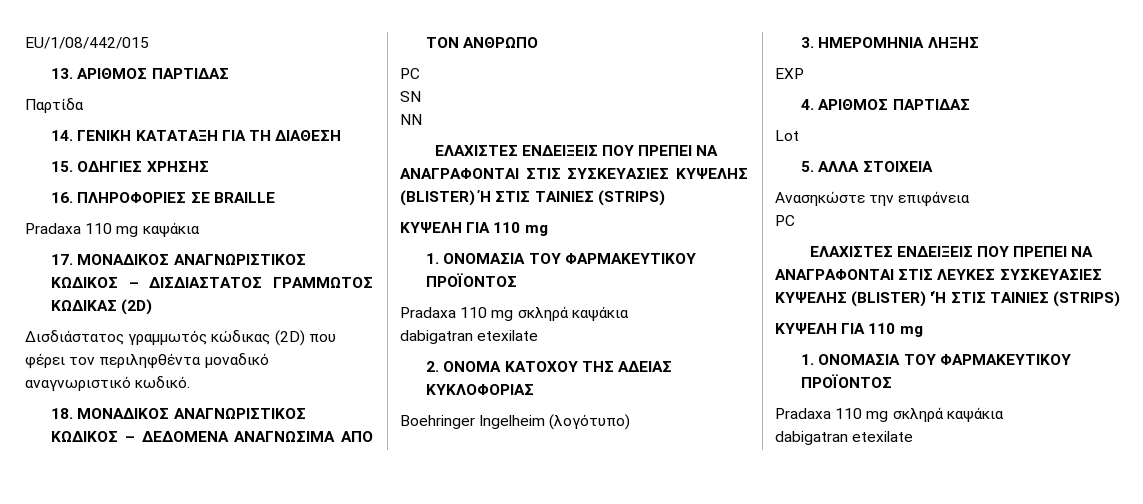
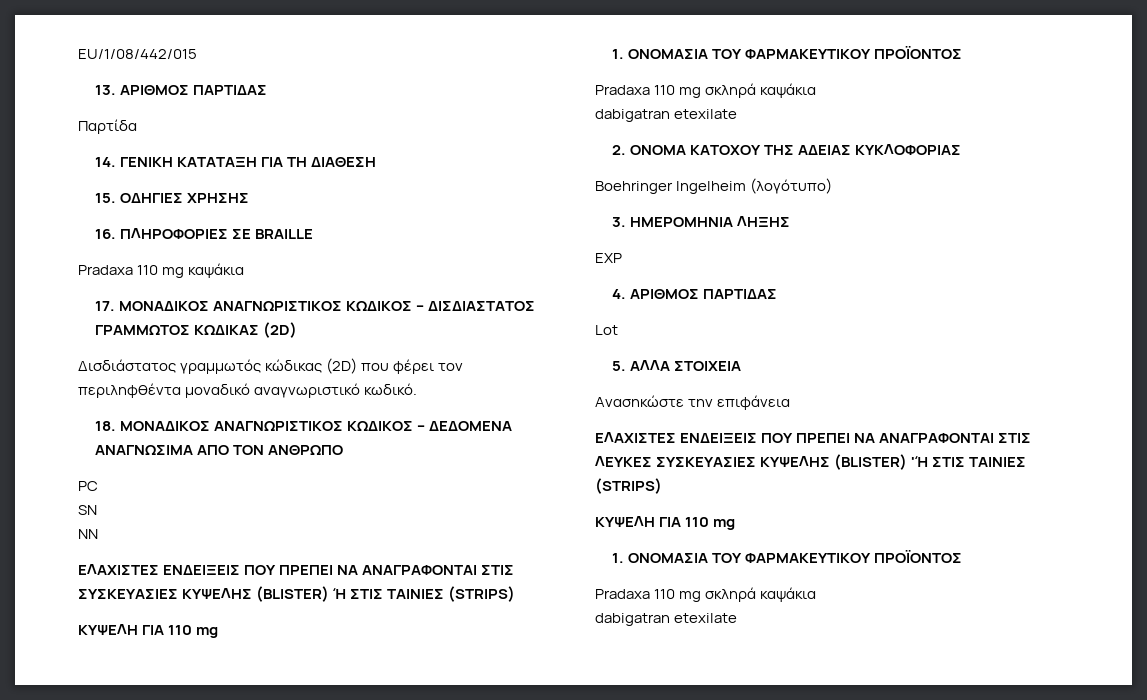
[775,215,795,226] // PC -> (791, 402) none

